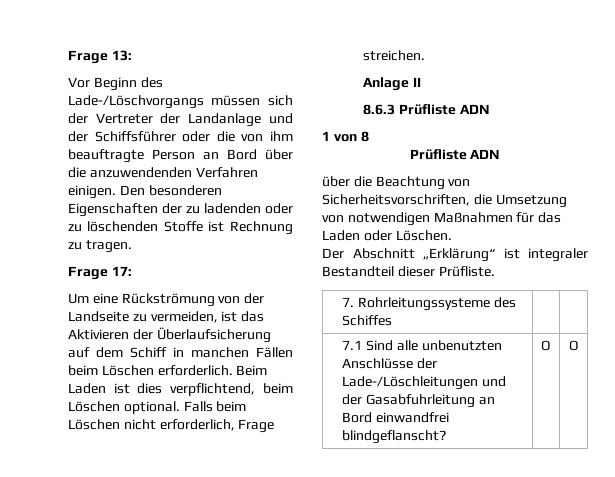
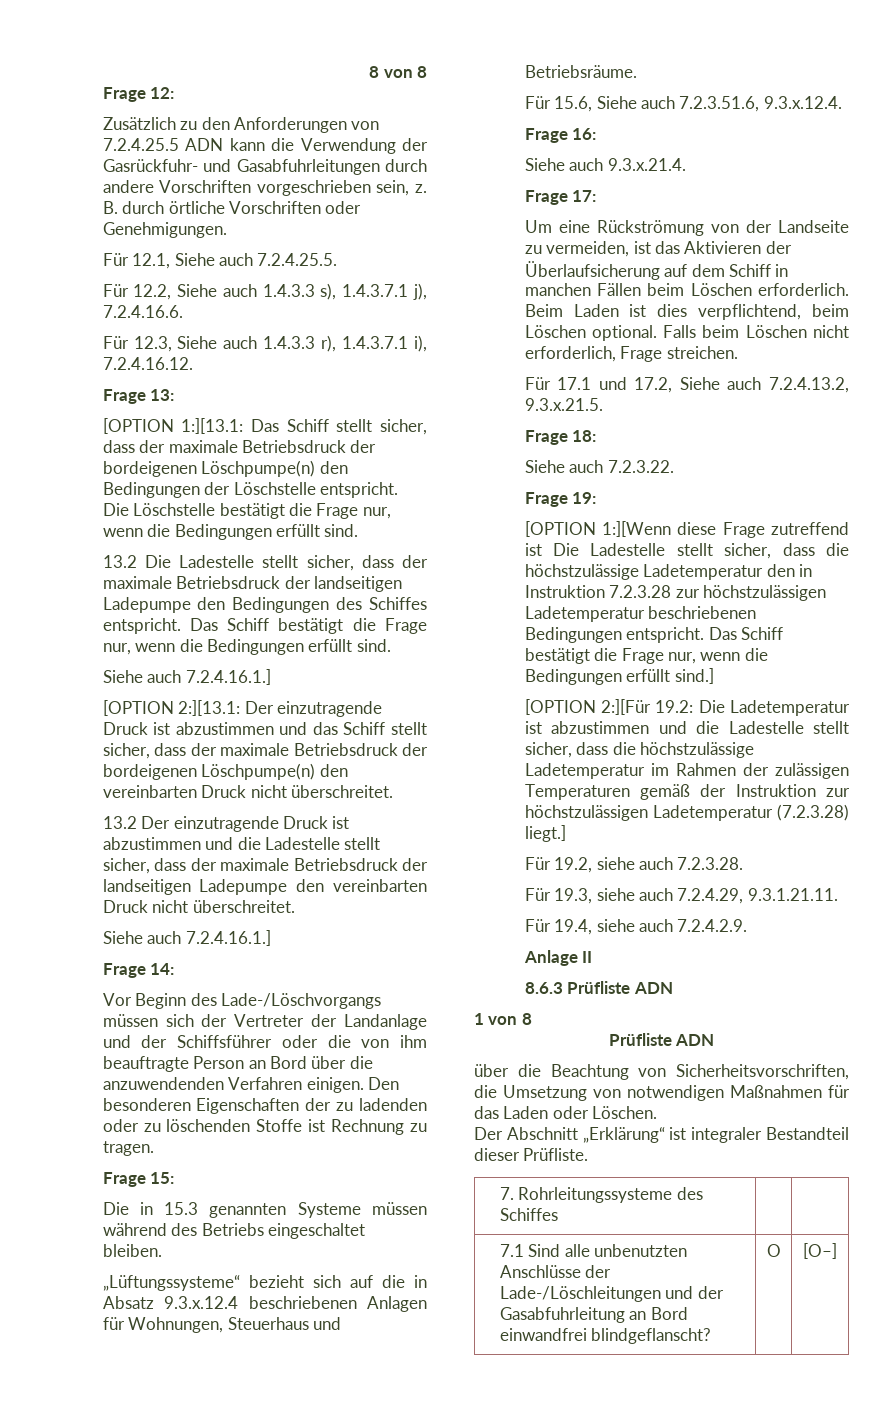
[67,50,132,64] Frage 13: -> [369,66,427,78] [102,87,175,102] [102,117,380,133] [102,138,428,154] [102,159,427,175] [102,180,428,196] [102,201,362,214] [102,222,227,238] [102,253,338,269] [102,283,427,300] [102,305,183,318] [102,335,428,352] [102,357,193,370] [102,389,175,404] [102,418,428,435] [102,440,377,453] [102,460,348,477] [102,482,399,498] [102,503,391,519] [102,524,359,540] [102,555,428,571] [102,576,403,592] [102,597,428,613] [102,618,427,634] [102,639,391,655] [102,669,271,685] [102,700,383,717] [102,722,427,735] [102,743,428,759] [102,763,348,780] [102,785,394,798] [102,816,350,832] [102,837,381,850] [102,858,428,874] [102,879,427,895] [102,900,295,913] [102,930,271,946] [102,963,175,978] 8 von 8 // Frage 12: // Zusätzlich zu den Anforderungen von 7.2.4.25.5 ADN kann die Verwendung der Gasrückfuhr- und Gasabfuhrleitungen durch andere Vorschriften vorgeschrieben sein, z. B. durch örtliche Vorschriften oder Genehmigungen. // Für 12.1, Siehe auch 7.2.4.25.5. // Für 12.2, Siehe auch 1.4.3.3 s), 1.4.3.7.1 j), 7.2.4.16.6. // Für 12.3, Siehe auch 1.4.3.3 r), 1.4.3.7.1 i), 7.2.4.16.12. // Frage 13: // [OPTION 1:][13.1: Das Schiff stellt sicher, dass der maximale Betriebsdruck der bordeigenen Löschpumpe(n) den Bedingungen der Löschstelle entspricht. Die Löschstelle bestätigt die Frage nur, wenn die Bedingungen erfüllt sind. // 13.2 Die Ladestelle stellt sicher, dass der maximale Betriebsdruck der landseitigen Ladepumpe den Bedingungen des Schiffes entspricht. Das Schiff bestätigt die Frage nur, wenn die Bedingungen erfüllt sind. // Siehe auch 7.2.4.16.1.] // [OPTION 2:][13.1: Der einzutragende Druck ist abzustimmen und das Schiff stellt sicher, dass der maximale Betriebsdruck der bordeigenen Löschpumpe(n) den vereinbarten Druck nicht überschreitet. // 13.2 Der einzutragende Druck ist abzustimmen und die Ladestelle stellt sicher, dass der maximale Betriebsdruck der landseitigen Ladepumpe den vereinbarten Druck nicht überschreitet. // Siehe auch 7.2.4.16.1.] // Frage 14:
(132, 246) none -> [102,1172,175,1187] [102,1202,428,1218] [102,1223,366,1239] [102,1244,162,1257] [102,1275,427,1291] [102,1296,428,1312] [102,1317,342,1333] [524,65,637,78] [524,96,842,112] [524,128,597,143] [524,158,686,171] // Frage 15: // Die in 15.3 genannten Systeme müssen während des Betriebs eingeschaltet bleiben. // „Lüftungssysteme“ bezieht sich auf die in Absatz 9.3.x.12.4 beschriebenen Anlagen für Wohnungen, Steuerhaus und Betriebsräume. // Für 15.6, Siehe auch 7.2.3.51.6, 9.3.x.12.4. // Frage 16: // Siehe auch 9.3.x.21.4.
(425, 55) none -> [524,377,849,393] [524,398,603,411] [524,430,597,445] [524,460,674,473] [524,492,597,507] [524,521,849,538] [524,543,849,559] [524,564,813,580] [524,585,827,601] [524,606,757,622] [524,627,784,643] [524,648,768,664] [524,668,714,685] [524,699,850,716] [524,721,849,734] [524,742,755,758] [524,763,849,779] [524,784,850,800] [524,804,849,821] [524,825,566,842] [524,857,744,873] [524,888,838,904] [524,919,748,935] // Für 17.1 und 17.2, Siehe auch 7.2.4.13.2, 9.3.x.21.5. // Frage 18: // Siehe auch 7.2.3.22. // Frage 19: // [OPTION 1:][Wenn diese Frage zutreffend ist Die Ladestelle stellt sicher, dass die höchstzulässige Ladetemperatur den in Instruktion 7.2.3.28 zur höchstzulässigen Ladetemperatur beschriebenen Bedingungen entspricht. Das Schiff bestätigt die Frage nur, wenn die Bedingungen erfüllt sind.] // [OPTION 2:][Für 19.2: Die Ladetemperatur ist abzustimmen und die Ladestelle stellt sicher, dass die höchstzulässige Ladetemperatur im Rahmen der zulässigen Temperaturen gemäß der Instruktion zur höchstzulässigen Ladetemperatur (7.2.3.28) liegt.] // Für 19.2, siehe auch 7.2.3.28. // Für 19.3, siehe auch 7.2.4.29, 9.3.1.21.11. // Für 19.4, siehe auch 7.2.4.2.9.
[568,340,579,351] O -> [803,1243,837,1259] [O–]

